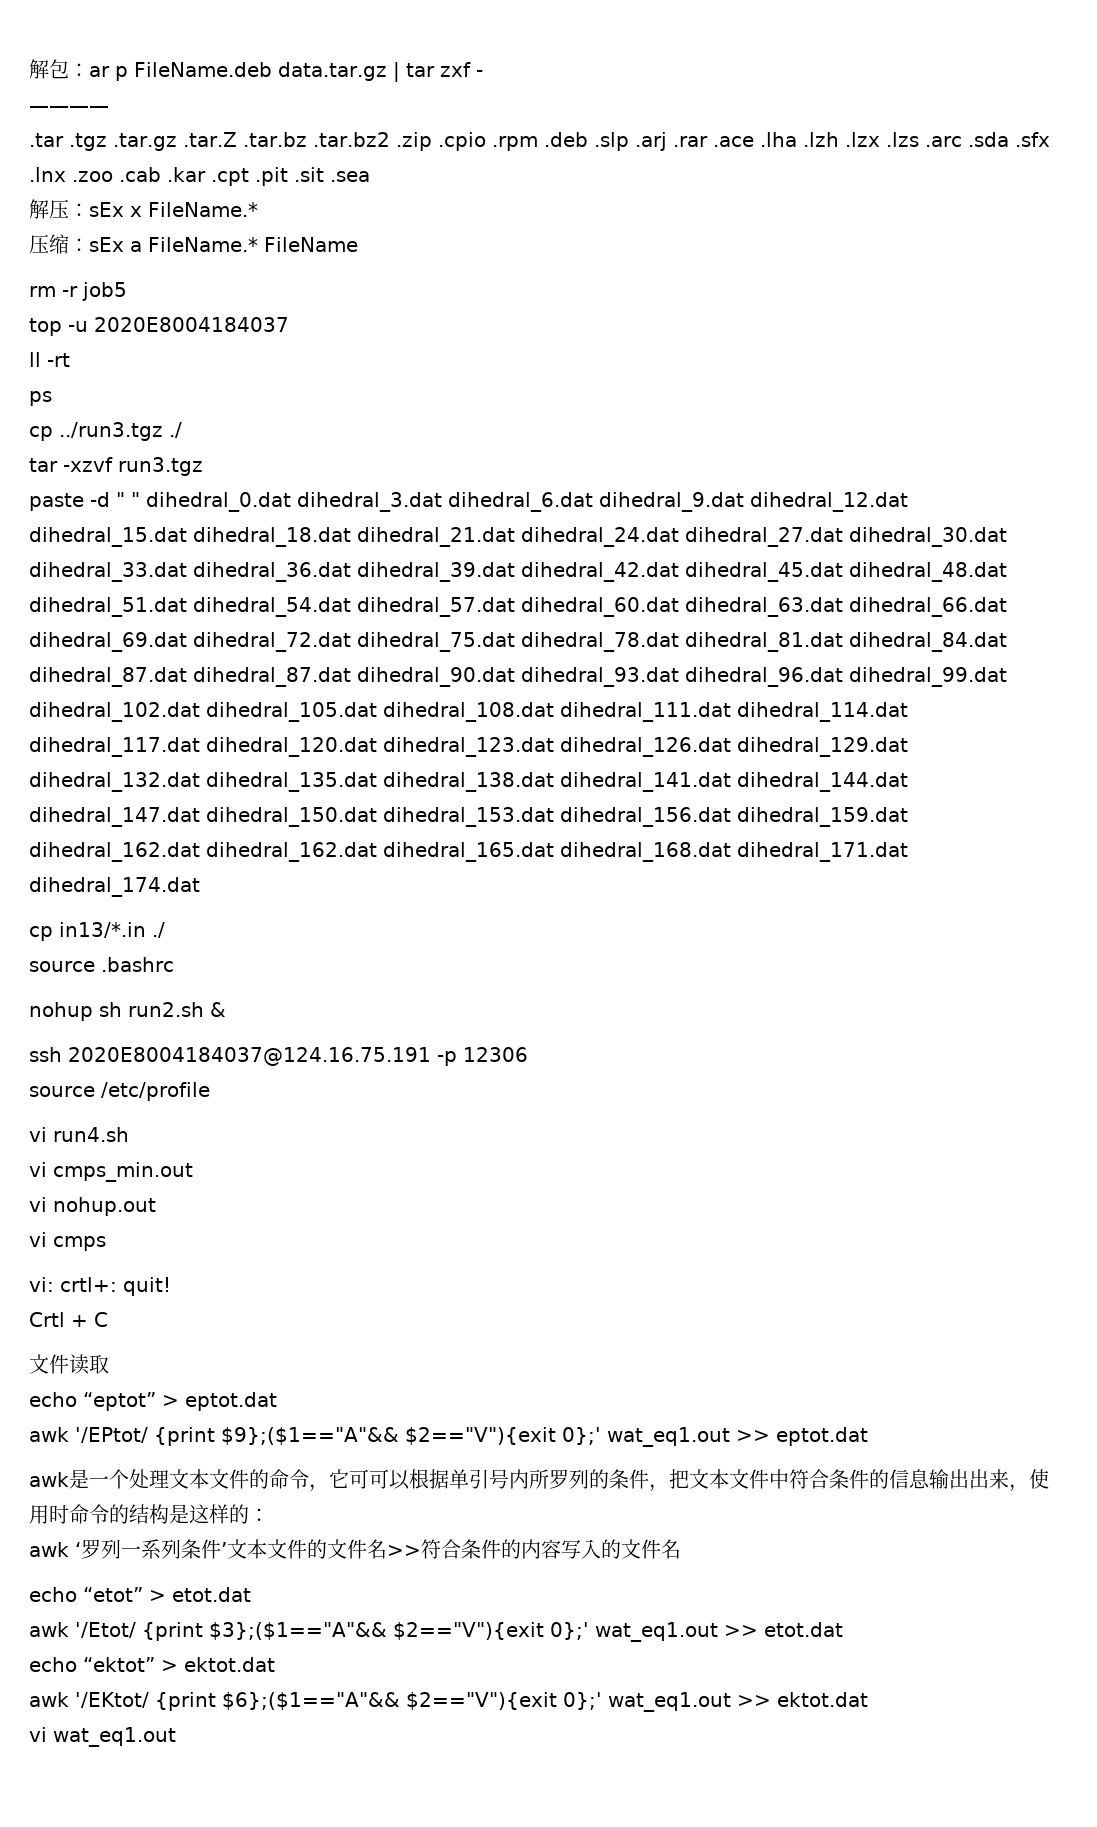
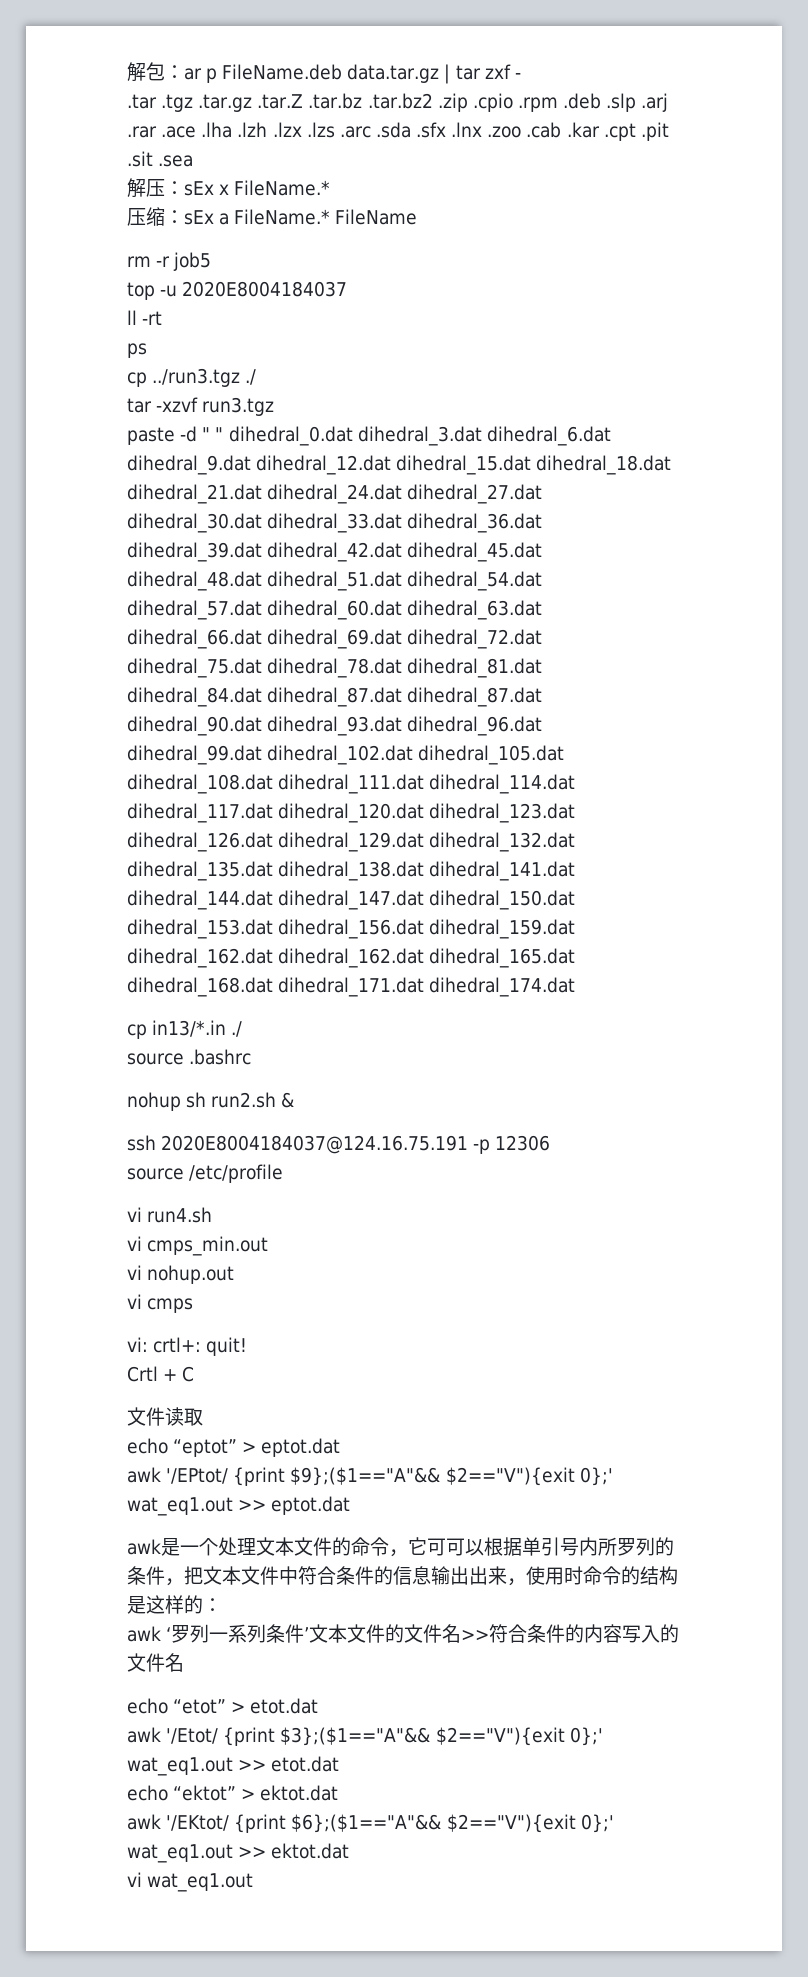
[29,106,109,112] // ———— -> (521, 76) none

